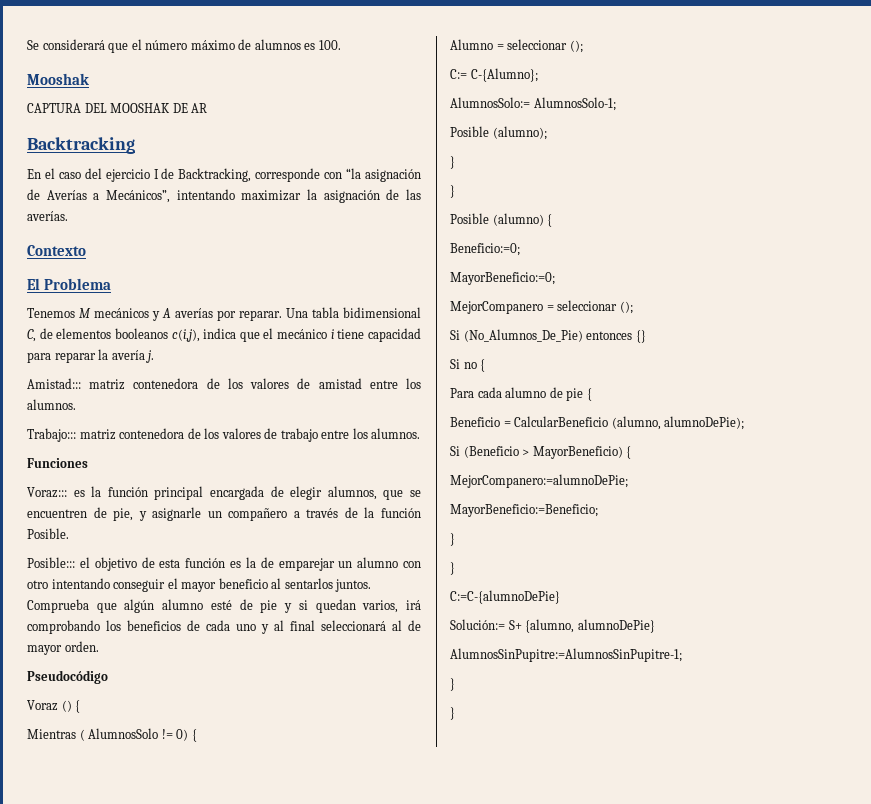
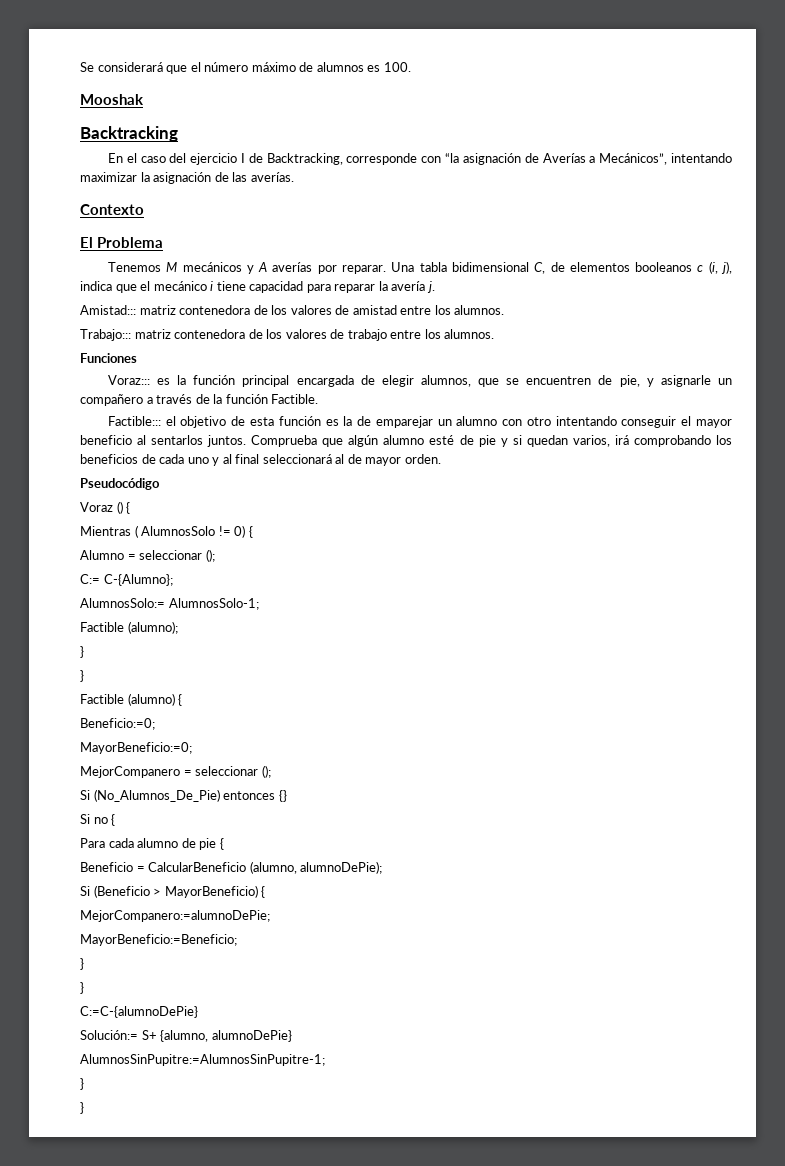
[27,103,208,113] // CAPTURA DEL MOOSHAK DE AR -> (144, 99) none
[171,329,200,342] c(i,j), -> [697,261,732,274] c (i, j),
[27,528,69,539] [27,557,75,568] Posible. // Posible::: -> [271,394,319,404] [107,416,161,426] Factible. // Factible:::
[450,126,489,137] Posible -> [80,622,124,632] Factible
[450,213,489,224] Posible -> [80,694,124,704] Factible

